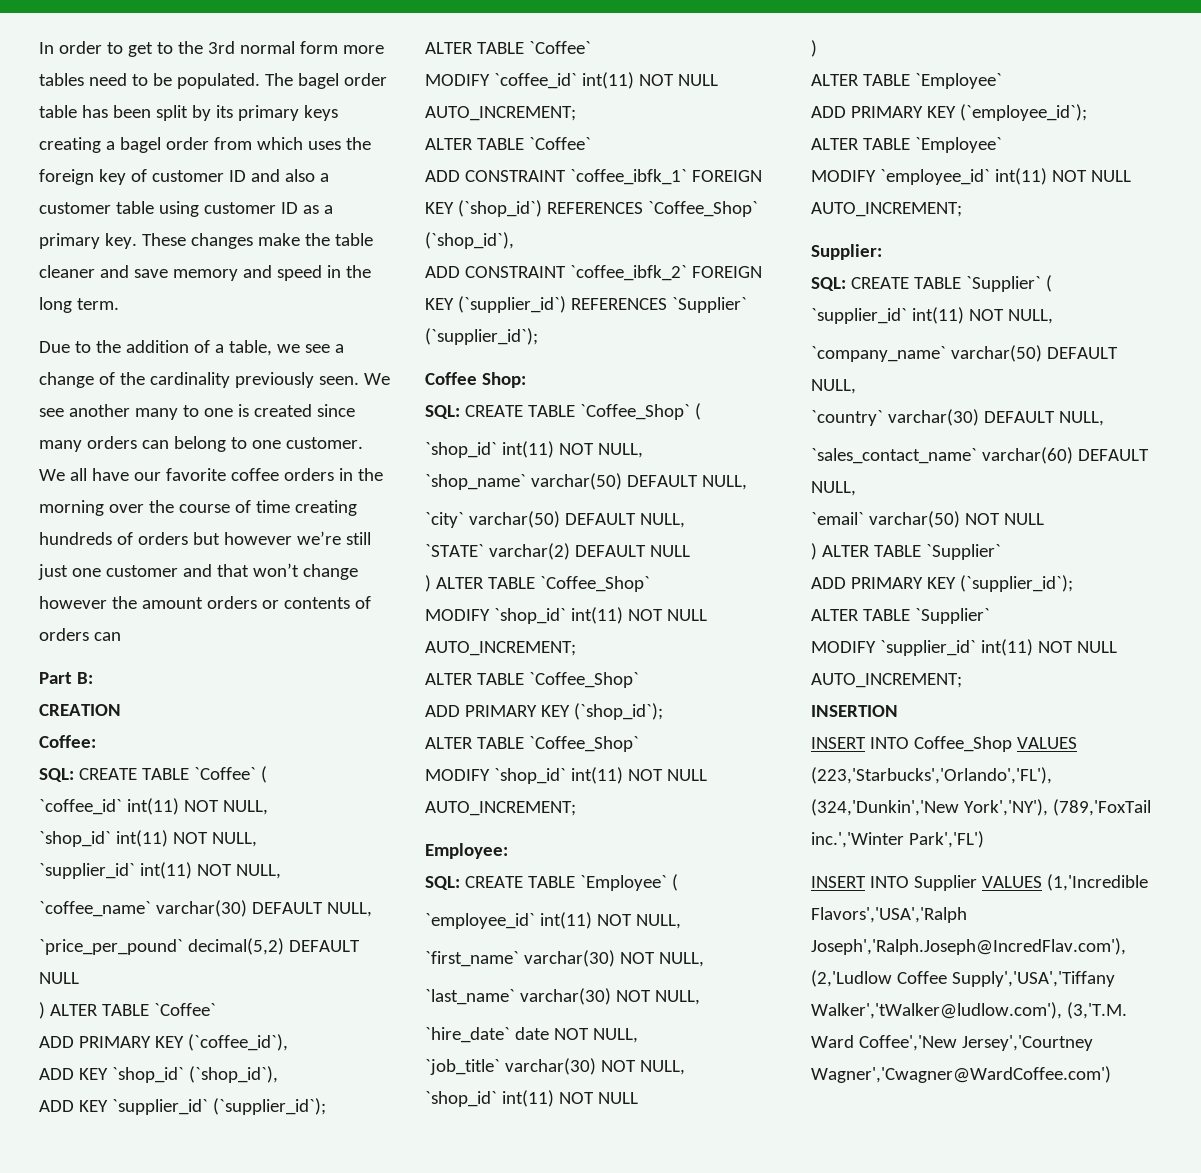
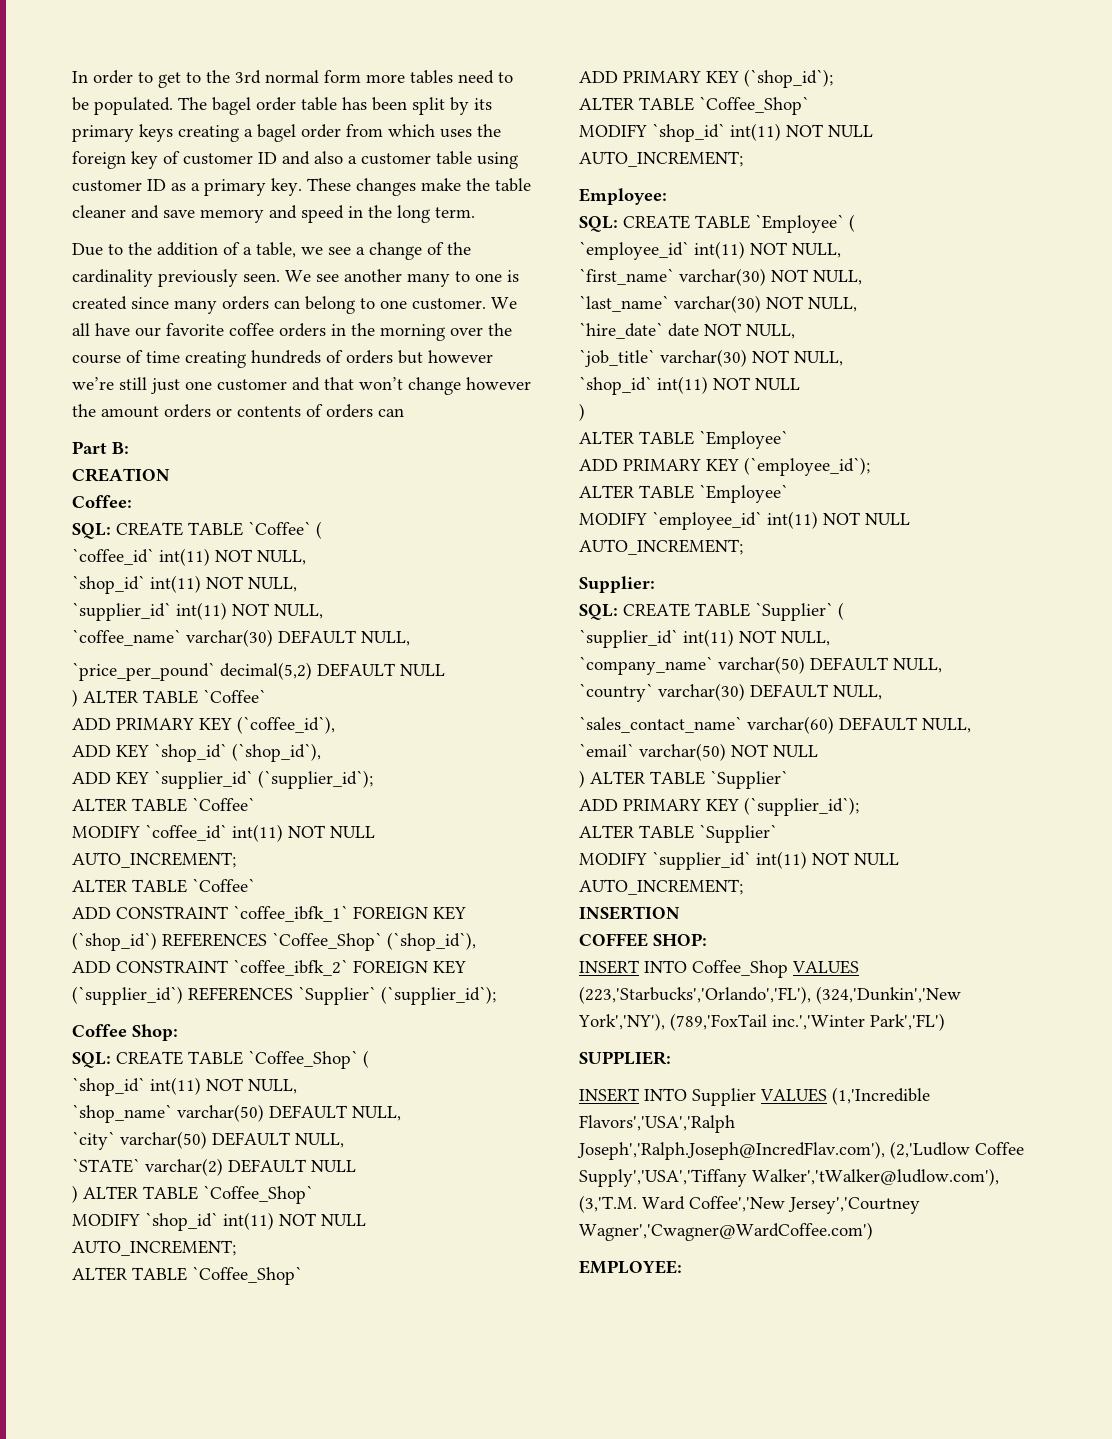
(898, 711) none -> [579,933,707,947] // COFFEE SHOP:
(984, 839) none -> [579,1051,671,1065] // SUPPLIER:
(1111, 1074) none -> [579,1260,682,1274] // EMPLOYEE:

